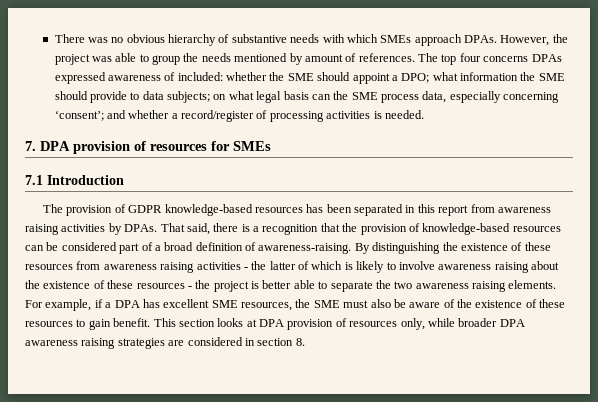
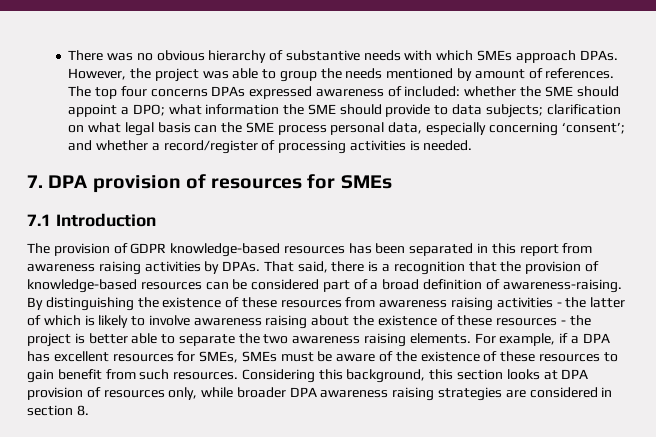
(211, 97) none -> [546,104,621,115] clarification
(420, 98) none -> [330,122,385,135] personal
[211,299,391,311] SME resources, the SME must also -> [112,351,314,363] resources for SMEs, SMEs must
[113,318,176,327] benefit. This -> [57,369,454,383] benefit from such resources. Considering this background, this

